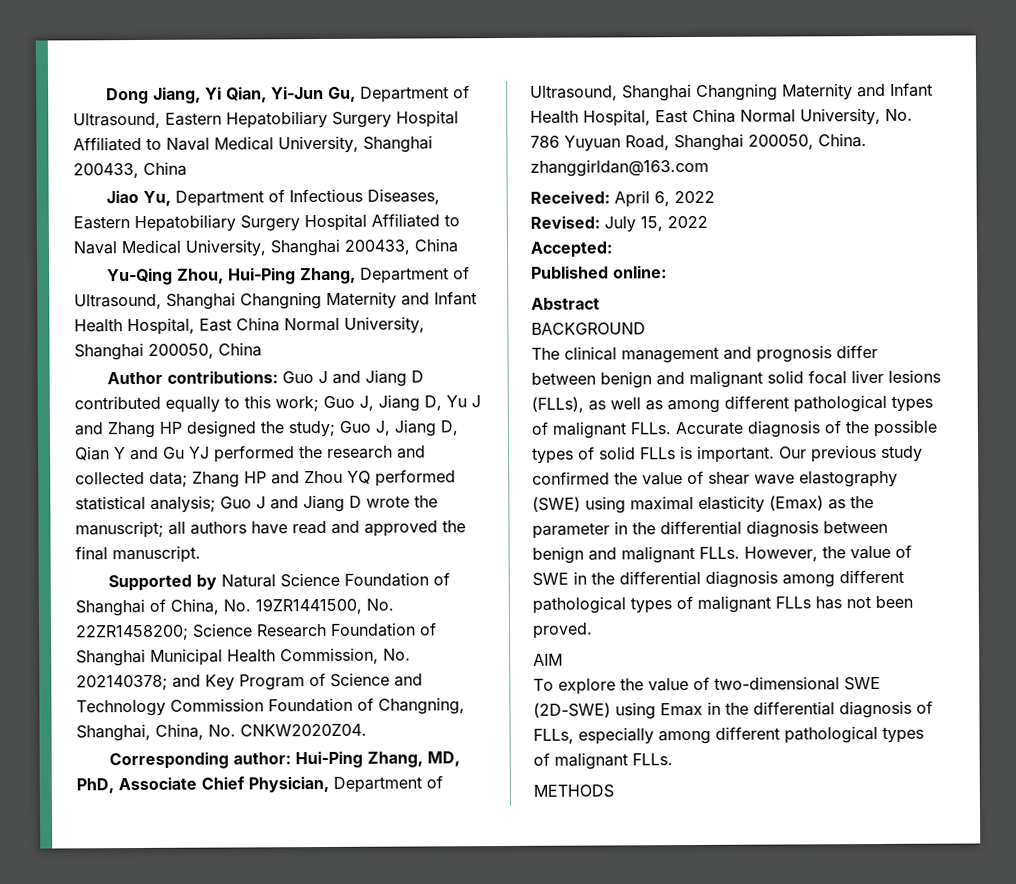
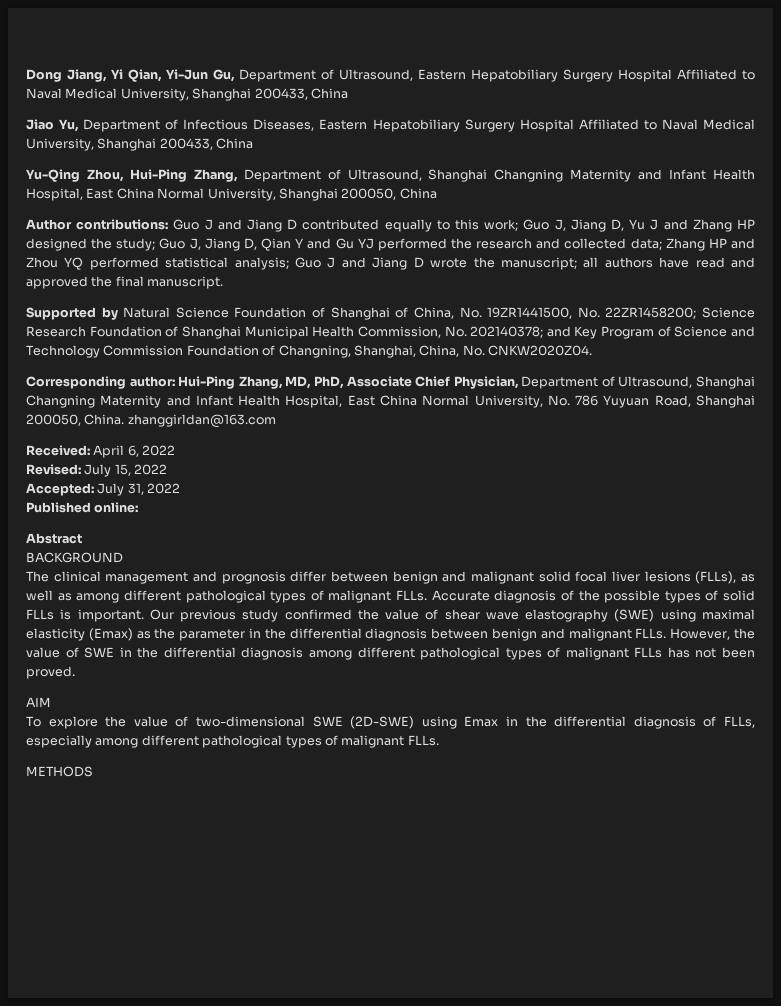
(613, 249) none -> [97,483,181,496] July 31, 2022

